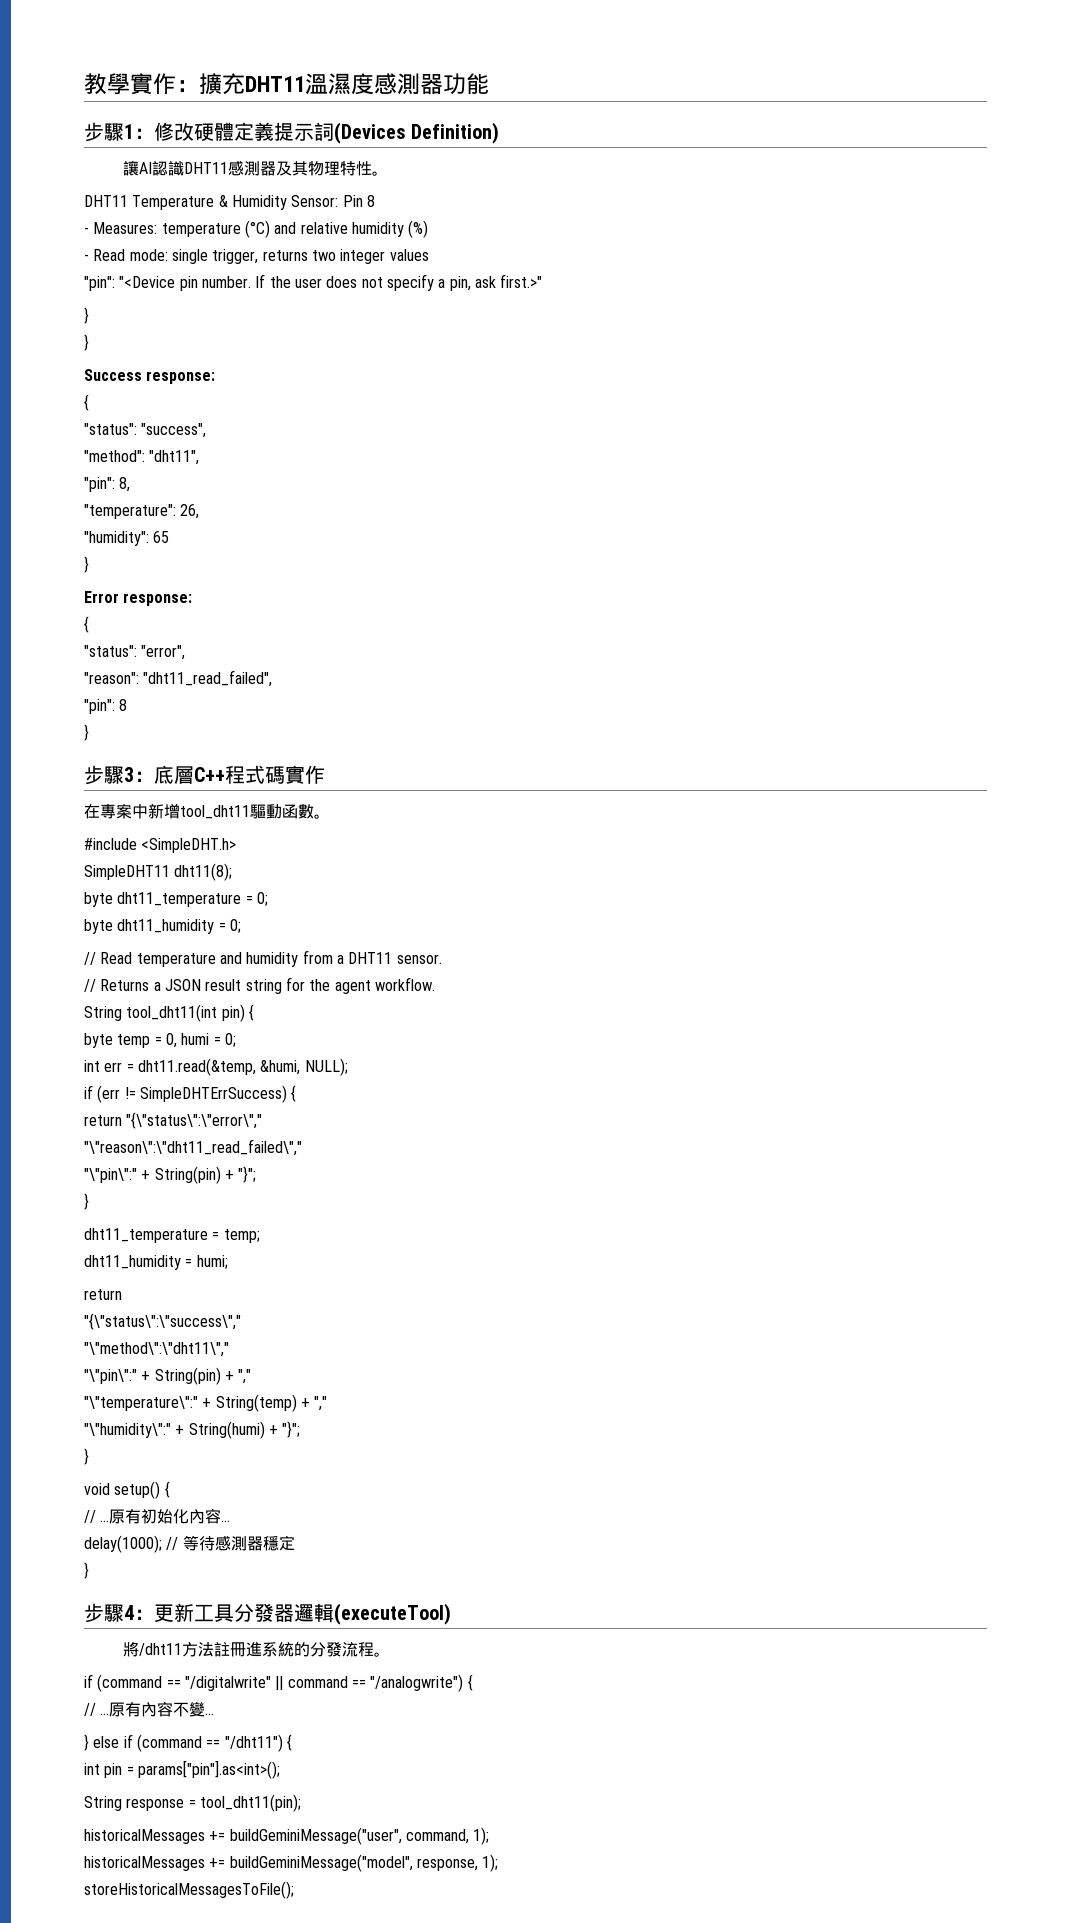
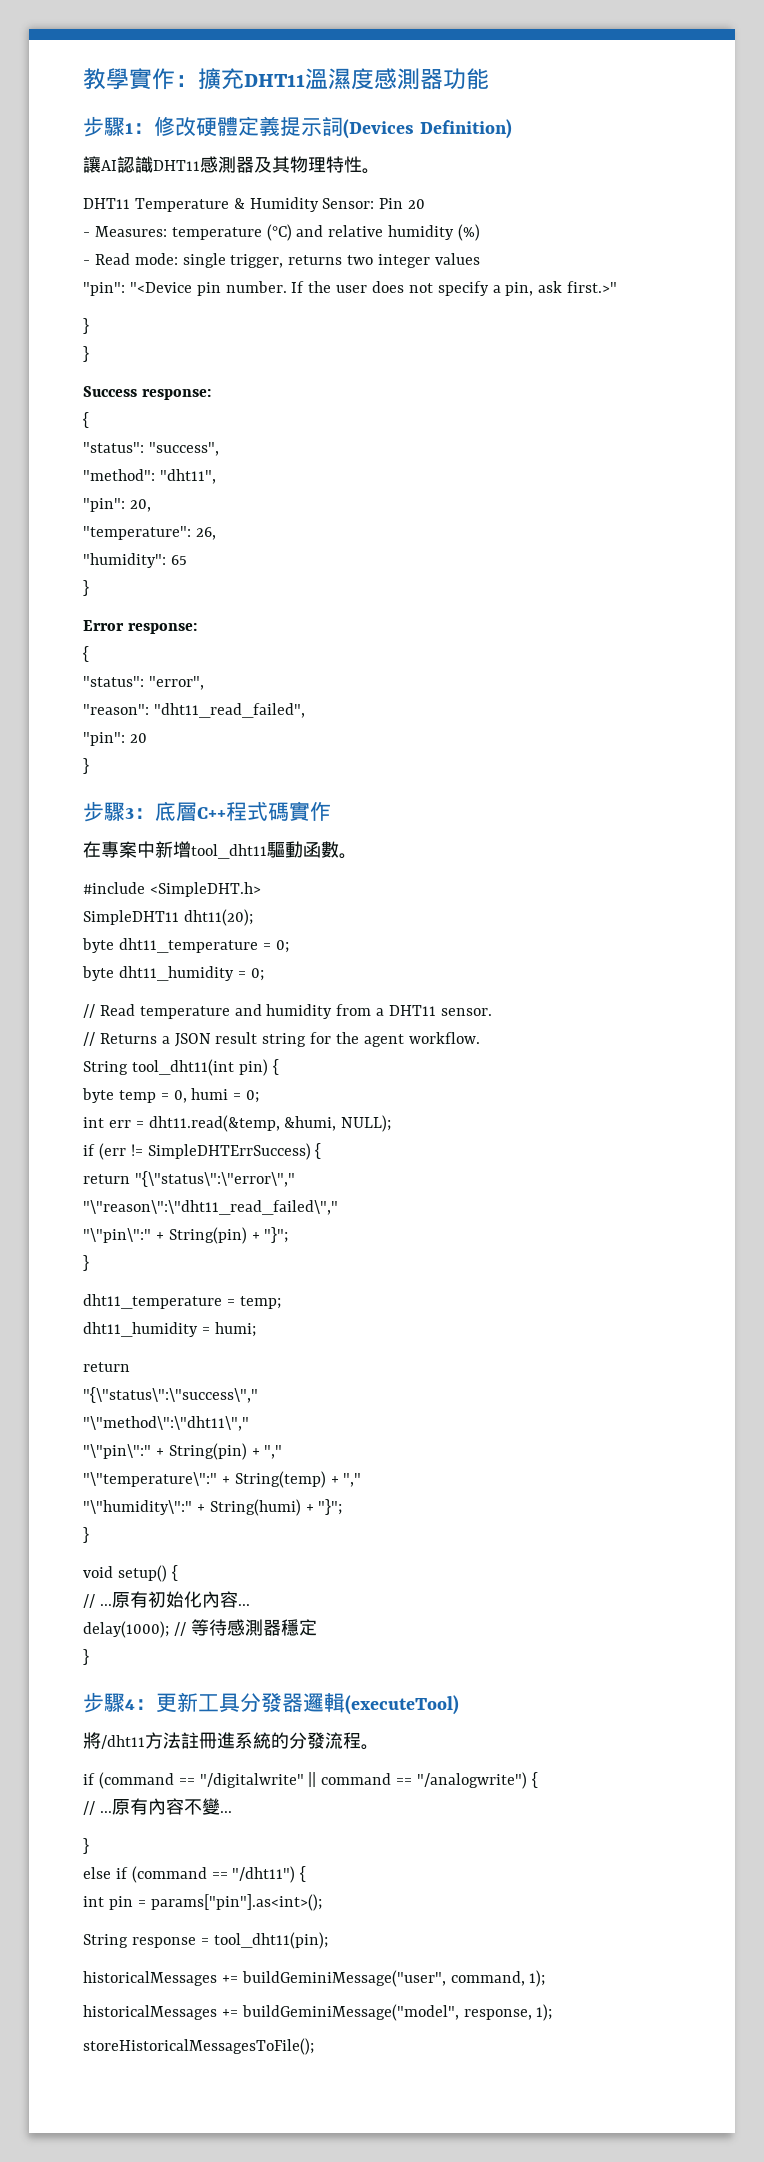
[366,195,375,207] 8 -> [408,199,426,209] 20
[119,477,131,492] 8, -> [129,499,151,512] 20,
[119,699,128,711] 8 -> [129,733,147,743] 20
[174,863,233,881] dht11(8); -> [183,909,253,926] dht11(20);
(89, 1742) none -> (89, 1846) //

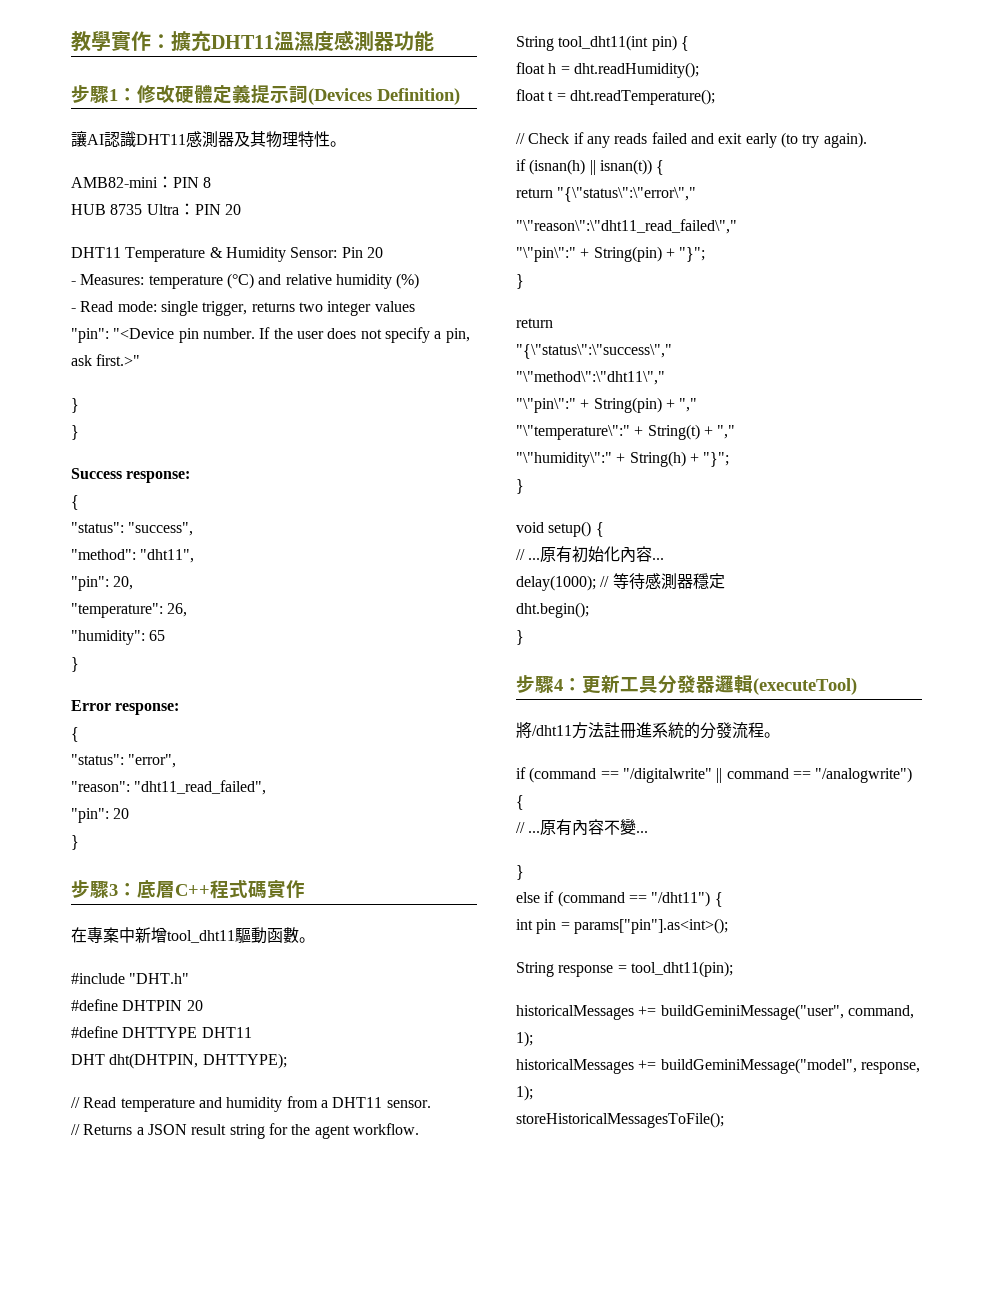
(380, 171) none -> [71,176,212,188] [71,203,241,215] // AMB82-mini：PIN 8 // HUB 8735 Ultra：PIN 20
[149,882,261,897] [83,909,253,926] [82,938,289,953] [82,966,264,981] <SimpleDHT.h> // SimpleDHT11 dht11(20); // byte dht11_temperature = 0; // byte dht11_humidity = 0; -> [129,973,190,984] [71,999,203,1011] [71,1026,252,1038] [71,1053,287,1069] "DHT.h" // #define DHTPIN 20 // #define DHTTYPE DHT11 // DHT dht(DHTPIN, DHTTYPE);
[82,1088,260,1103] [83,1115,392,1132] [83,1143,311,1160] byte temp = 0, humi = 0; // int err = dht11.read(&temp, &humi, NULL); // if (err != SimpleDHTErrSuccess) -> [516,62,699,78] [516,89,715,105] [516,132,867,148] [516,159,652,175] float h = dht.readHumidity(); // float t = dht.readTemperature(); // // Check if any reads failed and exit early (to try again). // if (isnan(h) || isnan(t))
[83,1294,281,1309] [83,1322,256,1337] // dht11_temperature = temp; // dht11_humidity = humi; -> (524, 281) none
[234,1471,326,1488] String(temp) -> [647,424,700,440] String(t)
[209,1499,301,1516] String(humi) -> [629,451,686,467] String(h)
(317, 1627) none -> [516,602,589,618] // dht.begin();

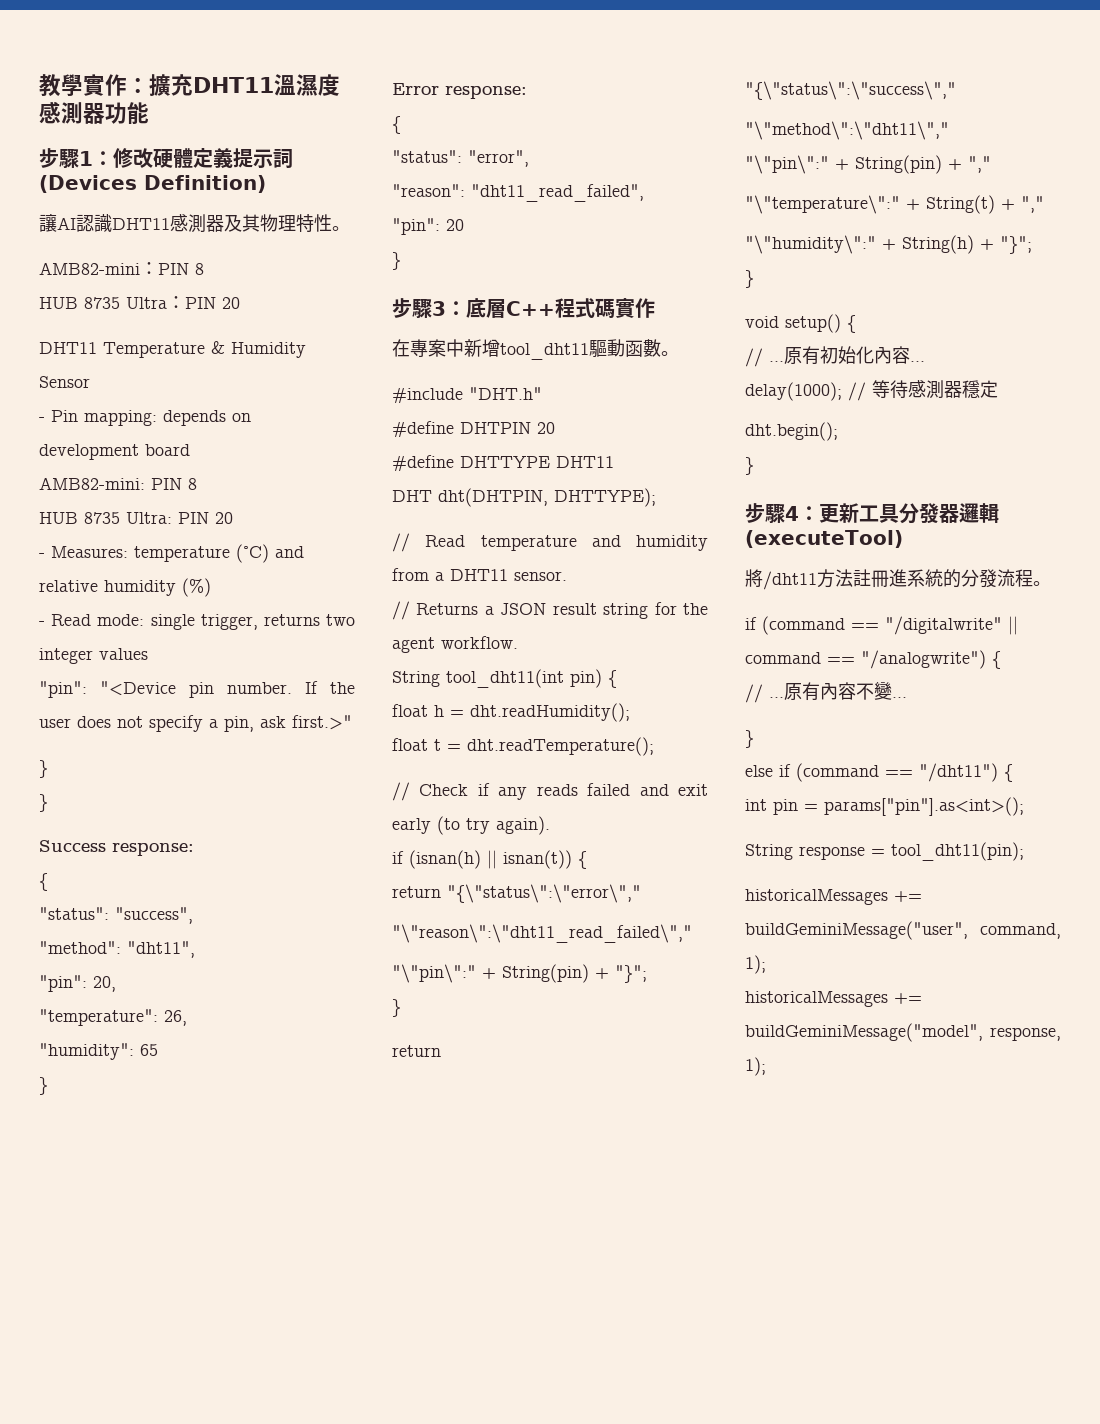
[290,247,363,258] Sensor: Pin -> [39,376,90,388] [39,410,251,426] [39,444,190,460] [39,477,197,490] [39,512,209,524] Sensor // - Pin mapping: depends on development board // AMB82-mini: PIN 8 // HUB 8735 Ultra: PIN
[516,1112,724,1128] // storeHistoricalMessagesToFile(); -> (766, 1066) none

